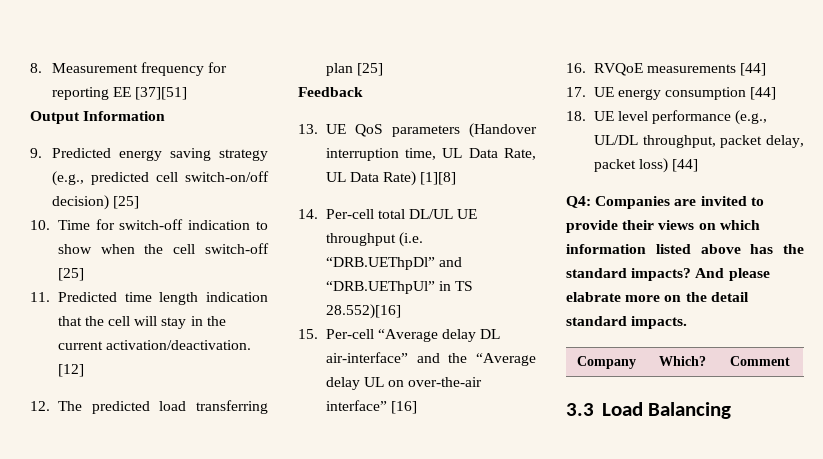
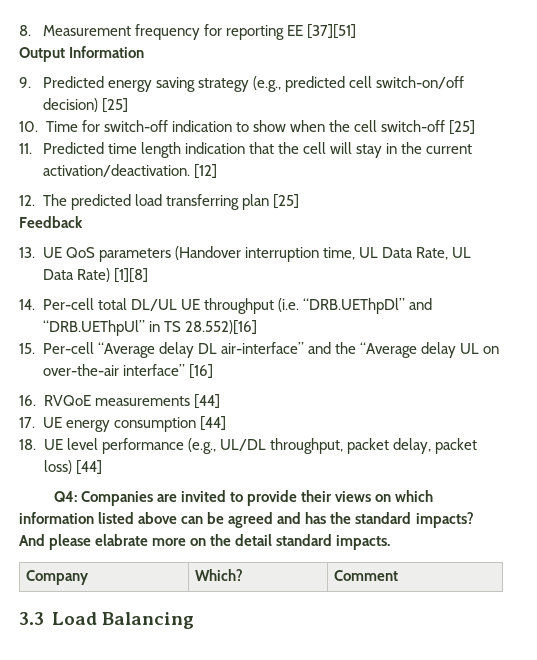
(741, 249) none -> [181,512,302,528] can be agreed and

